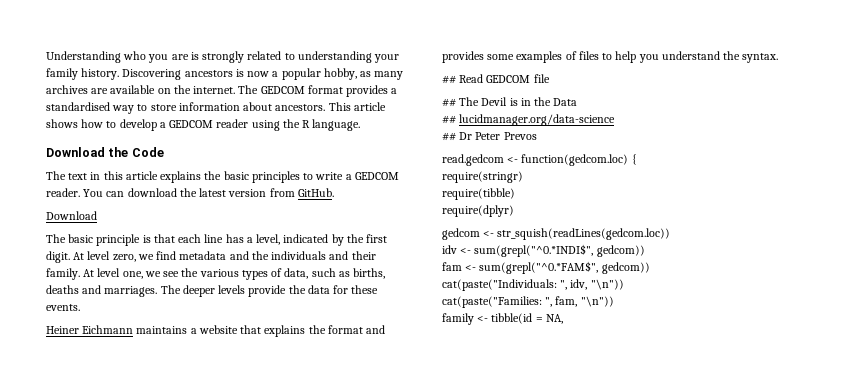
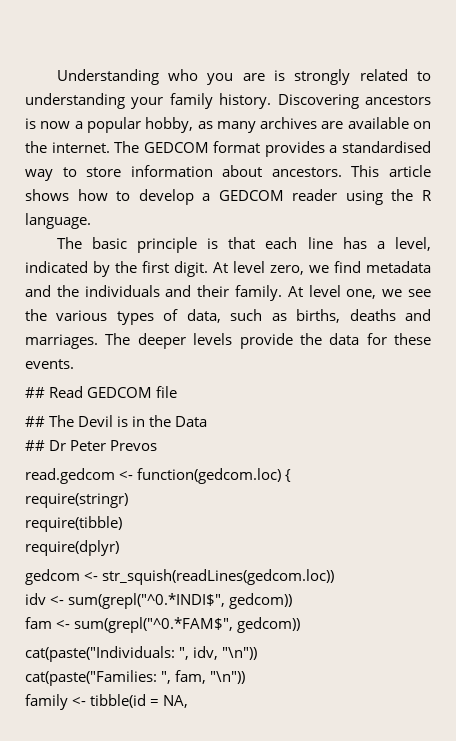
[46,147,164,157] [46,171,399,183] [46,188,334,197] [46,211,97,220] // Download the Code // The text in this article explains the basic principles to write a GEDCOM reader. You can download the latest version from GitHub. // Download -> (91, 221) none
[46,325,386,337] [442,51,779,63] // Heiner Eichmann maintains a website that explains the format and provides some examples of files to help you understand the syntax. -> (74, 364) none
[442,114,616,126] // ## lucidmanager.org/data-science -> (208, 421) none

